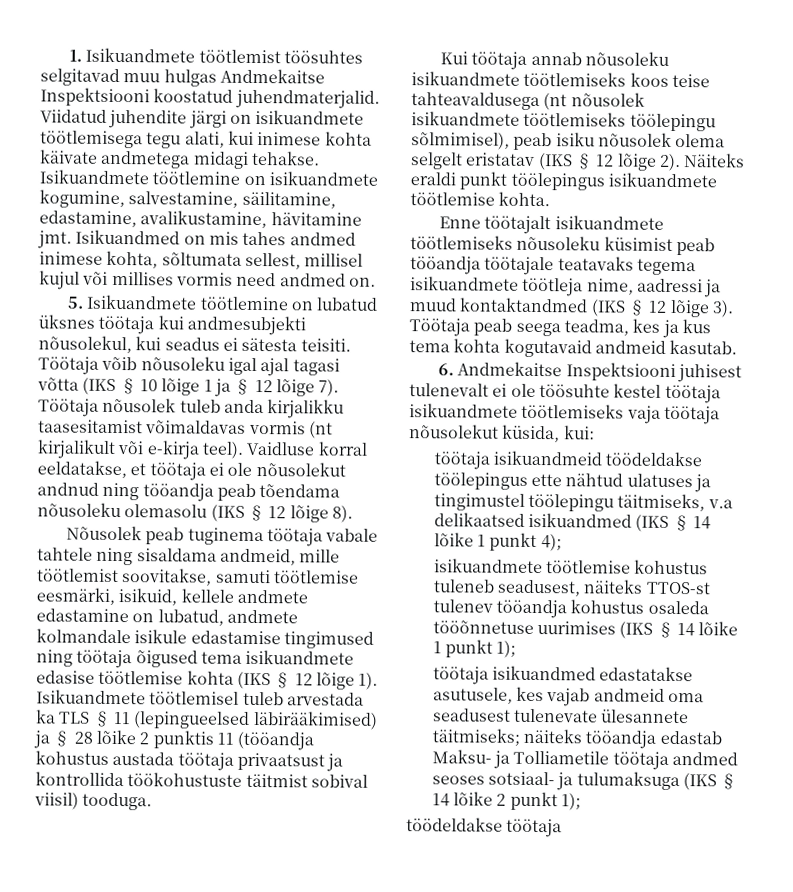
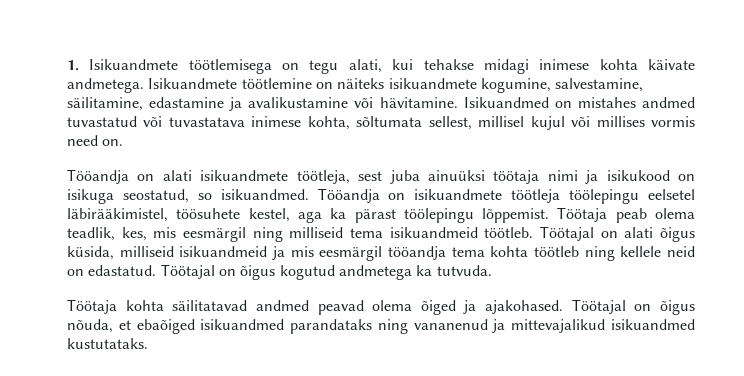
[198,49,363,64] [40,68,325,87] [40,87,380,109] [40,109,365,129] [40,130,143,149] töötlemist töösuhtes selgitavad muu hulgas Andmekaitse Inspektsiooni koostatud juhendmaterjalid. Viidatud juhendite järgi on isikuandmete töötlemisega -> [188,59,300,74] töötlemisega on
(254, 137) none -> [423,59,529,74] tehakse midagi
[100,150,320,169] [39,169,266,186] andmetega midagi tehakse. Isikuandmete töötlemine on -> [67,78,385,93] andmetega. Isikuandmete töötlemine on näiteks
[39,210,362,229] [37,229,356,249] edastamine, avalikustamine, hävitamine jmt. Isikuandmed on mis tahes andmed -> [149,97,695,111] [67,116,245,127] edastamine ja avalikustamine või hävitamine. Isikuandmed on mistahes andmed tuvastatud või tuvastatava
[279,273,346,287] andmed -> (98, 140) none
[66,294,379,311] [38,314,306,336] [38,335,351,354] [38,356,340,377] [37,377,340,397] [38,397,345,419] [38,419,333,439] [37,439,368,460] [37,460,346,481] [37,482,341,502] [37,502,353,523] [65,525,379,547] [37,547,341,566] [37,568,359,586] [36,587,308,606] [36,608,298,626] [36,628,374,649] [36,649,355,669] [36,670,379,690] [36,689,364,706] [36,709,378,730] [33,729,315,751] [35,750,344,772] [35,771,368,788] [34,792,153,811] [439,51,669,70] [411,71,710,88] [411,92,645,111] [411,111,716,132] [411,132,726,151] [410,152,746,172] [410,171,717,191] [410,191,551,207] [438,215,664,235] [410,235,715,256] [410,256,696,276] [410,276,722,298] [409,297,734,318] [409,318,711,339] [409,338,738,358] [437,361,742,383] [409,383,721,404] [409,403,720,425] [409,424,595,443] [433,450,703,470] [433,472,711,493] [433,493,733,512] [433,512,711,532] [433,532,562,552] [433,558,709,575] [432,579,711,597] [432,599,709,619] [432,620,739,639] [432,639,517,658] [432,665,694,685] [432,686,704,707] [432,708,690,724] [431,728,722,749] [431,749,738,770] [431,771,738,791] [431,791,581,811] [406,817,563,838] 5. Isikuandmete töötlemine on lubatud üksnes töötaja kui andmesubjekti nõusolekul, kui seadus ei sätesta teisiti. Töötaja võib nõusoleku igal ajal tagasi võtta (IKS § 10 lõige 1 ja § 12 lõige 7). Töötaja nõusolek tuleb anda kirjalikku taasesitamist võimaldavas vormis (nt kirjalikult või e-kirja teel). Vaidluse korral eeldatakse, et töötaja ei ole nõusolekut andnud ning tööandja peab tõendama nõusoleku olemasolu (IKS § 12 lõige 8). // Nõusolek peab tuginema töötaja vabale tahtele ning sisaldama andmeid, mille töötlemist soovitakse, samuti töötlemise eesmärki, isikuid, kellele andmete edastamine on lubatud, andmete kolmandale isikule edastamise tingimused ning töötaja õigused tema isikuandmete edasise töötlemise kohta (IKS § 12 lõige 1). Isikuandmete töötlemisel tuleb arvestada ka TLS § 11 (lepingueelsed läbirääkimised) ja § 28 lõike 2 punktis 11 (tööandja kohustus austada töötaja privaatsust ja kontrollida töökohustuste täitmist sobival viisil) tooduga. // Kui töötaja annab nõusoleku isikuandmete töötlemiseks koos teise tahteavaldusega (nt nõusolek isikuandmete töötlemiseks töölepingu sõlmimisel), peab isiku nõusolek olema selgelt eristatav (IKS § 12 lõige 2). Näiteks eraldi punkt töölepingus isikuandmete töötlemise kohta. // Enne töötajalt isikuandmete töötlemiseks nõusoleku küsimist peab tööandja töötajale teatavaks tegema isikuandmete töötleja nime, aadressi ja muud kontaktandmed (IKS § 12 lõige 3). Töötaja peab seega teadma, kes ja kus tema kohta kogutavaid andmeid kasutab. // 6. Andmekaitse Inspektsiooni juhisest tulenevalt ei ole töösuhte kestel töötaja isikuandmete töötlemiseks vaja töötaja nõusolekut küsida, kui: // töötaja isikuandmeid töödeldakse töölepingus ette nähtud ulatuses ja tingimustel töölepingu täitmiseks, v.a delikaatsed isikuandmed (IKS § 14 lõike 1 punkt 4); // isikuandmete töötlemise kohustus tuleneb seadusest, näiteks TTOS-st tulenev tööandja kohustus osaleda tööõnnetuse uurimises (IKS § 14 lõike 1 punkt 1); // töötaja isikuandmed edastatakse asutusele, kes vajab andmeid oma seadusest tulenevate ülesannete täitmiseks; näiteks tööandja edastab Maksu- ja Tolliametile töötaja andmed seoses sotsiaal- ja tulumaksuga (IKS § 14 lõike 2 punkt 1); // töödeldakse töötaja -> [67,169,695,184] [67,188,696,204] [67,207,695,223] [67,226,695,242] [67,246,695,261] [67,264,492,280] [67,299,695,315] [67,319,695,334] [67,338,148,349] Tööandja on alati isikuandmete töötleja, sest juba ainuüksi töötaja nimi ja isikukood on isikuga seostatud, so isikuandmed. Tööandja on isikuandmete töötleja töölepingu eelsetel läbirääkimistel, töösuhete kestel, aga ka pärast töölepingu lõppemist. Töötaja peab olema teadlik, kes, mis eesmärgil ning milliseid tema isikuandmeid töötleb. Töötajal on alati õigus küsida, milliseid isikuandmeid ja mis eesmärgil tööandja tema kohta töötleb ning kellele neid on edastatud. Töötajal on õigus kogutud andmetega ka tutvuda. // Töötaja kohta säilitatavad andmed peavad olema õiged ja ajakohased. Töötajal on õigus nõuda, et ebaõiged isikuandmed parandataks ning vananenud ja mittevajalikud isikuandmed kustutataks.

